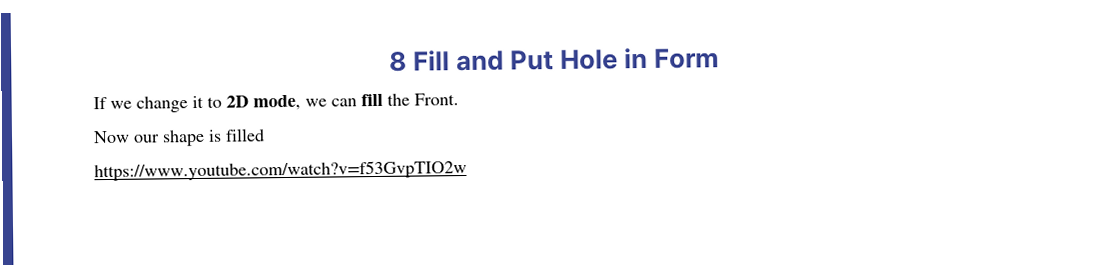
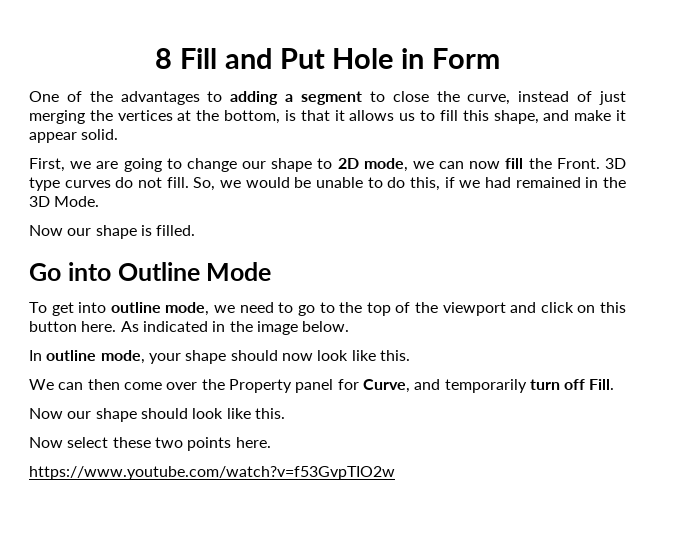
[93,95,204,113] If we change it -> [29,91,626,105] [29,110,626,124] [29,129,119,143] [29,158,313,172] One of the advantages to adding a segment to close the curve, instead of just merging the vertices at the bottom, is that it allows us to fill this shape, and make it appear solid. // First, we are going to change our shape
(357, 102) none -> [469,161,501,169] now
[93,128,265,147] // Now our shape is filled -> [605,158,626,169] [29,177,626,191] [29,196,100,207] [29,225,196,239] [29,262,272,281] [29,302,626,316] [29,321,350,335] [29,350,410,364] [29,379,615,393] [29,408,285,422] [29,437,271,451] 3D type curves do not fill. So, we would be unable to do this, if we had remained in the 3D Mode. // Now our shape is filled. // Go into Outline Mode // To get into outline mode, we need to go to the top of the viewport and click on this button here. As indicated in the image below. // In outline mode, your shape should now look like this. // We can then come over the Property panel for Curve, and temporarily turn off Fill. // Now our shape should look like this. // Now select these two points here.

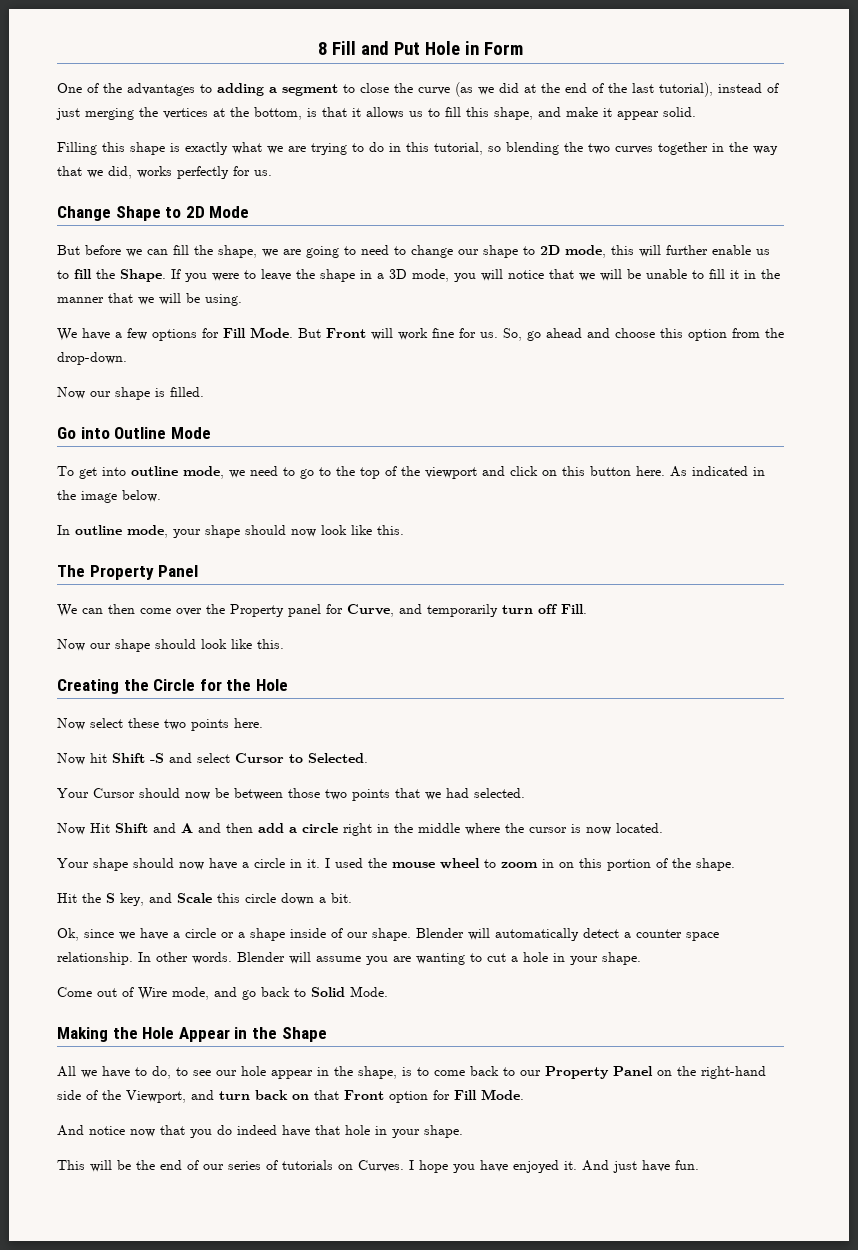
[467,94,511,105] curve, -> [418,82,713,97] curve (as we did at the end of the last tutorial),
[29,158,65,172] First, -> [57,142,778,155] [57,166,272,179] [57,206,250,221] [57,245,257,258] Filling this shape is exactly what we are trying to do in this tutorial, so blending the two curves together in the way that we did, works perfectly for us. // Change Shape to 2D Mode // But before we can fill the shape,
(182, 163) none -> [361,245,406,255] need to
[412,158,626,169] [29,177,626,191] [29,196,100,207] we can now fill the Front. 3D type curves do not fill. So, we would be unable to do this, if we had remained in the 3D Mode. -> [611,245,770,257] [57,269,780,282] [57,293,242,306] [57,327,784,341] [57,352,127,365] this will further enable us to fill the Shape. If you were to leave the shape in a 3D mode, you will notice that we will be unable to fill it in the manner that we will be using. // We have a few options for Fill Mode. But Front will work fine for us. So, go ahead and choose this option from the drop-down.
(410, 355) none -> [57,565,199,580] // The Property Panel
(285, 413) none -> [57,679,288,694] // Creating the Circle for the Hole
[29,466,395,480] https://www.youtube.com/watch?v=f53GvpTIO2w -> [57,753,368,765] [57,788,525,801] [57,823,663,836] [57,858,735,871] [57,893,352,906] [57,928,719,941] [57,952,641,965] [57,986,388,1000] [57,1027,327,1042] [57,1066,766,1079] [57,1089,524,1103] [57,1125,463,1138] [57,1160,699,1173] Now hit Shift -S and select Cursor to Selected. // Your Cursor should now be between those two points that we had selected. // Now Hit Shift and A and then add a circle right in the middle where the cursor is now located. // Your shape should now have a circle in it. I used the mouse wheel to zoom in on this portion of the shape. // Hit the S key, and Scale this circle down a bit. // Ok, since we have a circle or a shape inside of our shape. Blender will automatically detect a counter space relationship. In other words. Blender will assume you are wanting to cut a hole in your shape. // Come out of Wire mode, and go back to Solid Mode. // Making the Hole Appear in the Shape // All we have to do, to see our hole appear in the shape, is to come back to our Property Panel on the right-hand side of the Viewport, and turn back on that Front option for Fill Mode. // And notice now that you do indeed have that hole in your shape. // This will be the end of our series of tutorials on Curves. I hope you have enjoyed it. And just have fun.

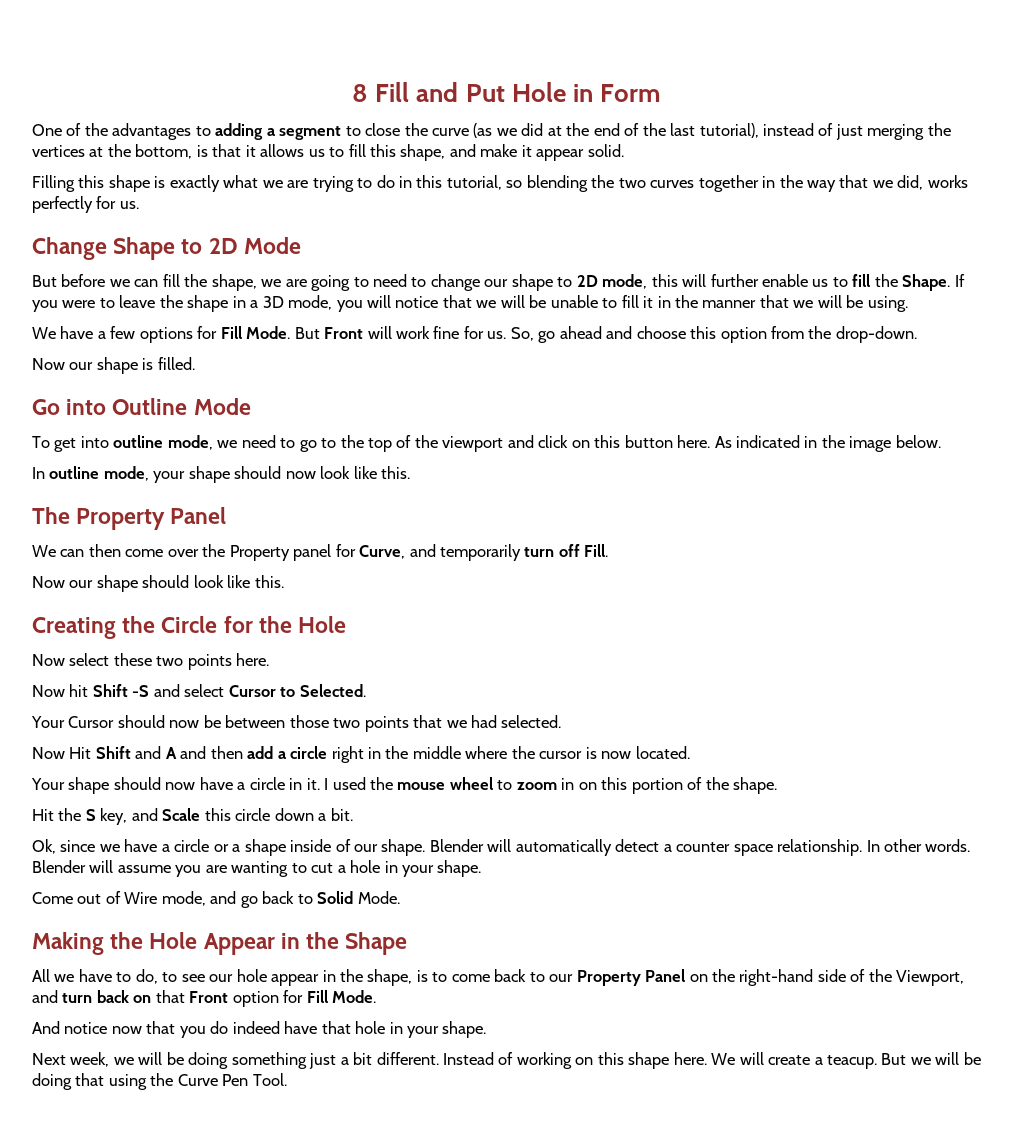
[57,1160,699,1173] This will be the end of our series of tutorials on Curves. I hope you have enjoyed it. And just have fun. -> [32,1052,981,1069] [32,1073,287,1090] Next week, we will be doing something just a bit different. Instead of working on this shape here. We will create a teacup. But we will be doing that using the Curve Pen Tool.

